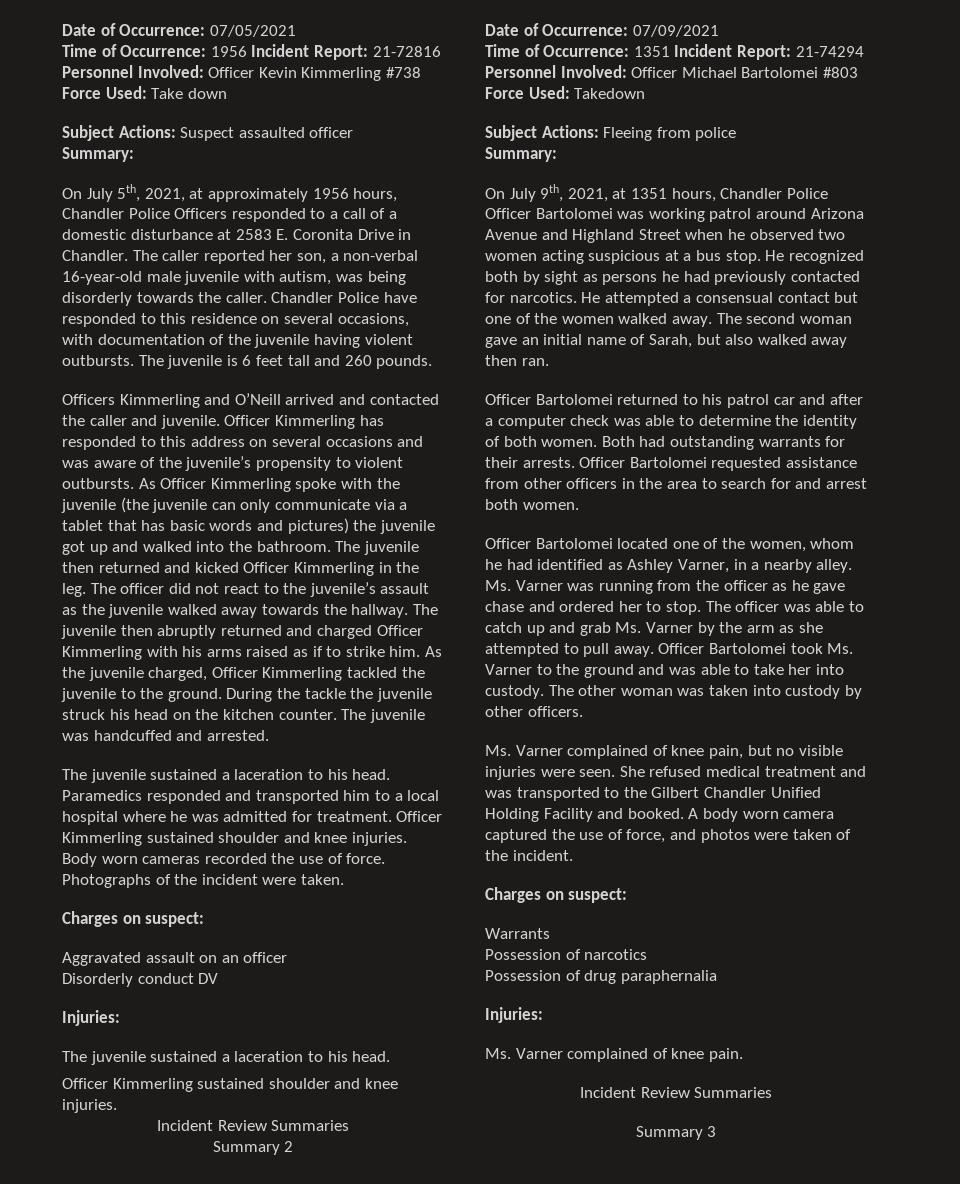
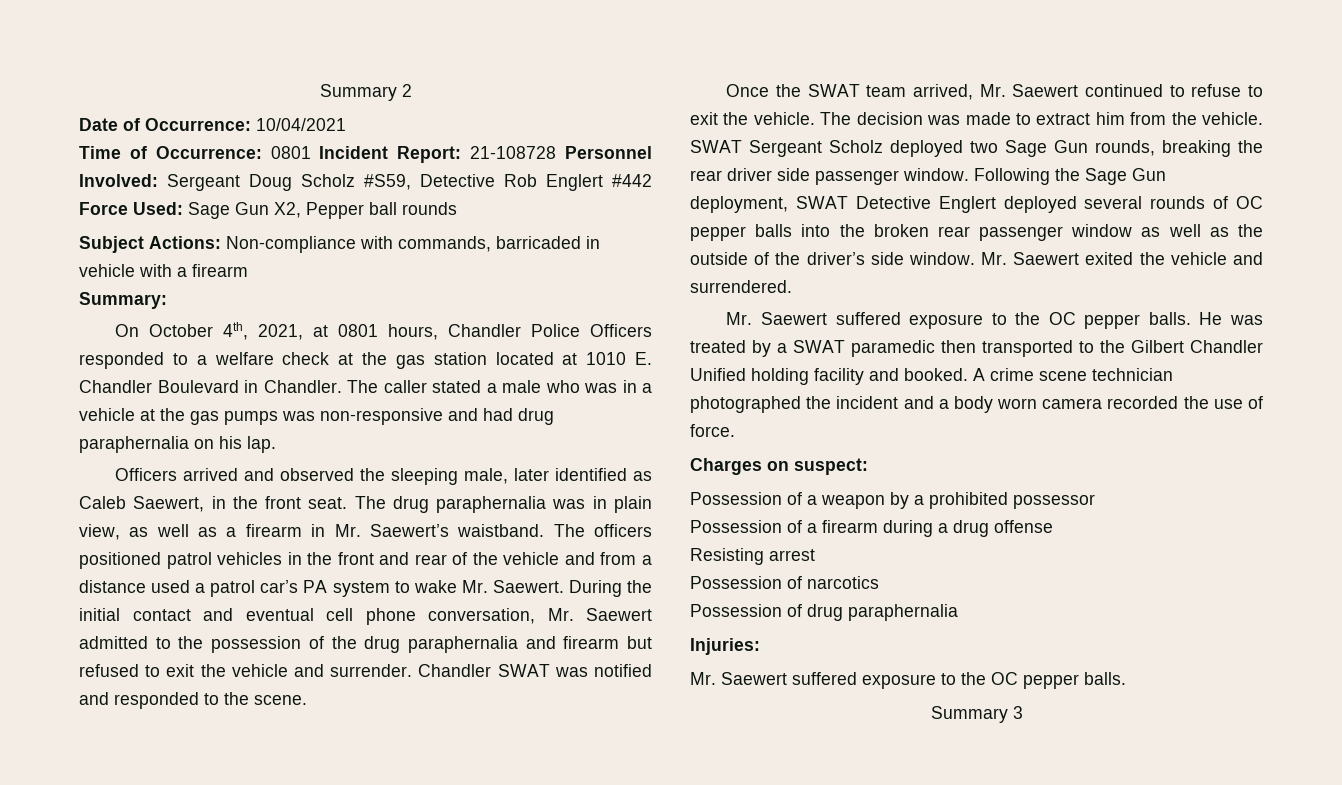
[62,23,296,37] [62,44,441,60] [62,65,421,81] [62,86,227,99] [62,125,354,141] [62,147,134,162] [62,184,349,202] Date of Occurrence: 07/05/2021 // Time of Occurrence: 1956 Incident Report: 21-72816 Personnel Involved: Officer Kevin Kimmerling #738 Force Used: Take down // Subject Actions: Suspect assaulted officer // Summary: // On July 5th, 2021, at approximately 1956 -> [319,84,412,101] [79,118,346,131] [79,146,652,163] [79,174,652,191] [79,202,457,219] [79,236,600,253] [79,264,248,277] [79,292,167,309] [115,322,379,340] Summary 2 // Date of Occurrence: 10/04/2021 // Time of Occurrence: 0801 Incident Report: 21-108728 Personnel Involved: Sergeant Doug Scholz #S59, Detective Rob Englert #442 Force Used: Sage Gun X2, Pepper ball rounds // Subject Actions: Non-compliance with commands, barricaded in vehicle with a firearm // Summary: // On October 4th, 2021, at 0801
[342,208,397,219] [62,229,412,240] [62,250,419,264] [62,271,406,285] [62,292,417,306] [62,313,409,327] [62,334,413,348] [62,355,433,369] [62,393,439,408] [62,415,384,429] [62,436,424,450] [62,456,404,471] [62,478,400,492] [61,497,408,513] [62,518,435,534] [62,541,419,555] [62,562,420,576] [62,582,430,597] [62,604,438,618] [61,625,423,639] [62,646,442,660] [62,667,425,681] [61,688,432,702] [62,709,425,723] [62,730,269,741] [62,769,391,783] [62,790,440,804] [62,811,443,825] [62,832,407,846] [62,853,386,867] [62,874,344,888] [62,911,205,927] [62,952,288,966] [62,973,219,987] [62,1010,120,1026] [62,1051,391,1065] [62,1078,398,1092] [62,1099,117,1113] [156,1120,350,1131] [212,1141,294,1155] [485,23,719,37] [485,44,864,60] [485,65,858,78] [485,86,646,99] [485,125,737,141] [485,147,557,162] [485,184,828,202] [485,208,864,222] [485,229,846,243] [485,250,864,264] [485,271,860,285] [485,292,859,306] [485,313,852,327] [485,334,848,348] [485,355,549,366] [485,394,863,408] [485,415,857,429] [485,436,846,450] [485,457,857,471] [485,478,867,489] [485,499,579,510] [485,538,855,552] [485,559,853,573] [485,580,846,594] [485,601,864,615] [485,622,823,636] [485,643,854,657] [485,664,844,678] [485,685,862,699] [485,706,583,717] [485,745,843,759] [485,766,867,780] [485,790,512,798] call of a domestic disturbance at 2583 E. Coronita Drive in Chandler. The caller reported her son, a non-verbal 16-year-old male juvenile with autism, was being disorderly towards the caller. Chandler Police have responded to this residence on several occasions, with documentation of the juvenile having violent outbursts. The juvenile is 6 feet tall and 260 pounds. // Officers Kimmerling and O’Neill arrived and contacted the caller and juvenile. Officer Kimmerling has responded to this address on several occasions and was aware of the juvenile’s propensity to violent outbursts. As Officer Kimmerling spoke with the juvenile (the juvenile can only communicate via a tablet that has basic words and pictures) the juvenile got up and walked into the bathroom. The juvenile then returned and kicked Officer Kimmerling in the leg. The officer did not react to the juvenile’s assault as the juvenile walked away towards the hallway. The juvenile then abruptly returned and charged Officer Kimmerling with his arms raised as if to strike him. As the juvenile charged, Officer Kimmerling tackled the juvenile to the ground. During the tackle the juvenile struck his head on the kitchen counter. The juvenile was handcuffed and arrested. // The juvenile sustained a laceration to his head. Paramedics responded and transported him to a local hospital where he was admitted for treatment. Officer Kimmerling sustained shoulder and knee injuries. Body worn cameras recorded the use of force. Photographs of the incident were taken. // Charges on suspect: // Aggravated assault on an officer // Disorderly conduct DV // Injuries: // The juvenile sustained a laceration to his head. // Officer Kimmerling sustained shoulder and knee injuries. // Incident Review Summaries // Summary 2 // Date of Occurrence: 07/09/2021 // Time of Occurrence: 1351 Incident Report: 21-74294 Personnel Involved: Officer Michael Bartolomei #803 Force Used: Takedown // Subject Actions: Fleeing from police // Summary: // On July 9th, 2021, at 1351 hours, Chandler Police Officer Bartolomei was working patrol around Arizona Avenue and Highland Street when he observed two women acting suspicious at a bus stop. He recognized both by sight as persons he had previously contacted for narcotics. He attempted a consensual contact but one of the women walked away. The second woman gave an initial name of Sarah, but also walked away then ran. // Officer Bartolomei returned to his patrol car and after a computer check was able to determine the identity of both women. Both had outstanding warrants for their arrests. Officer Bartolomei requested assistance from other officers in the area to search for and arrest both women. // Officer Bartolomei located one of the women, whom he had identified as Ashley Varner, in a nearby alley. Ms. Varner was running from the officer as he gave chase and ordered her to stop. The officer was able to catch up and grab Ms. Varner by the arm as she attempted to pull away. Officer Bartolomei took Ms. Varner to the ground and was able to take her into custody. The other woman was taken into custody by other officers. // Ms. Varner complained of knee pain, but no visible injuries were seen. She refused medical treatment and was -> [214,352,652,369] [79,380,652,393] [79,408,554,425] [79,436,276,453] [115,468,652,485] [79,496,652,513] [79,524,652,540] [79,552,653,569] [79,580,652,597] [79,608,652,625] [79,636,652,653] [79,664,652,677] [79,692,307,709] [726,84,1263,100] [690,112,1263,125] [690,140,1263,157] [690,168,1166,185] [690,196,1263,213] [690,224,1263,241] [690,252,1263,265] [690,280,792,293] [726,312,1263,329] [690,340,976,357] welfare check at the gas station located at 1010 E. Chandler Boulevard in Chandler. The caller stated a male who was in a vehicle at the gas pumps was non-responsive and had drug paraphernalia on his lap. // Officers arrived and observed the sleeping male, later identified as Caleb Saewert, in the front seat. The drug paraphernalia was in plain view, as well as a firearm in Mr. Saewert’s waistband. The officers positioned patrol vehicles in the front and rear of the vehicle and from a distance used a patrol car’s PA system to wake Mr. Saewert. During the initial contact and eventual cell phone conversation, Mr. Saewert admitted to the possession of the drug paraphernalia and firearm but refused to exit the vehicle and surrender. Chandler SWAT was notified and responded to the scene. // Once the SWAT team arrived, Mr. Saewert continued to refuse to exit the vehicle. The decision was made to extract him from the vehicle. SWAT Sergeant Scholz deployed two Sage Gun rounds, breaking the rear driver side passenger window. Following the Sage Gun deployment, SWAT Detective Englert deployed several rounds of OC pepper balls into the broken rear passenger window as well as the outside of the driver’s side window. Mr. Saewert exited the vehicle and surrendered. // Mr. Saewert suffered exposure to the OC pepper balls. He was treated by a SWAT paramedic then
[485,808,593,822] Holding Facility -> [751,368,864,385] holding facility
(699, 813) none -> [990,368,1173,381] [690,396,949,413] crime scene technician photographed the incident and a
[485,829,852,843] [485,850,573,861] [485,887,628,903] [485,928,550,939] captured the use of force, and photos were taken of the incident. // Charges on suspect: // Warrants -> [1107,396,1263,409] [690,424,735,437] [690,458,868,475] [690,492,1095,509] [690,520,1053,537] [690,548,815,565] recorded the use of force. // Charges on suspect: // Possession of a weapon by a prohibited possessor // Possession of a firearm during a drug offense // Resisting arrest
[485,1048,743,1062] [579,1087,773,1098] Ms. Varner complained of knee pain. // Incident Review Summaries -> [690,672,1126,689] Mr. Saewert suffered exposure to the OC pepper balls.

